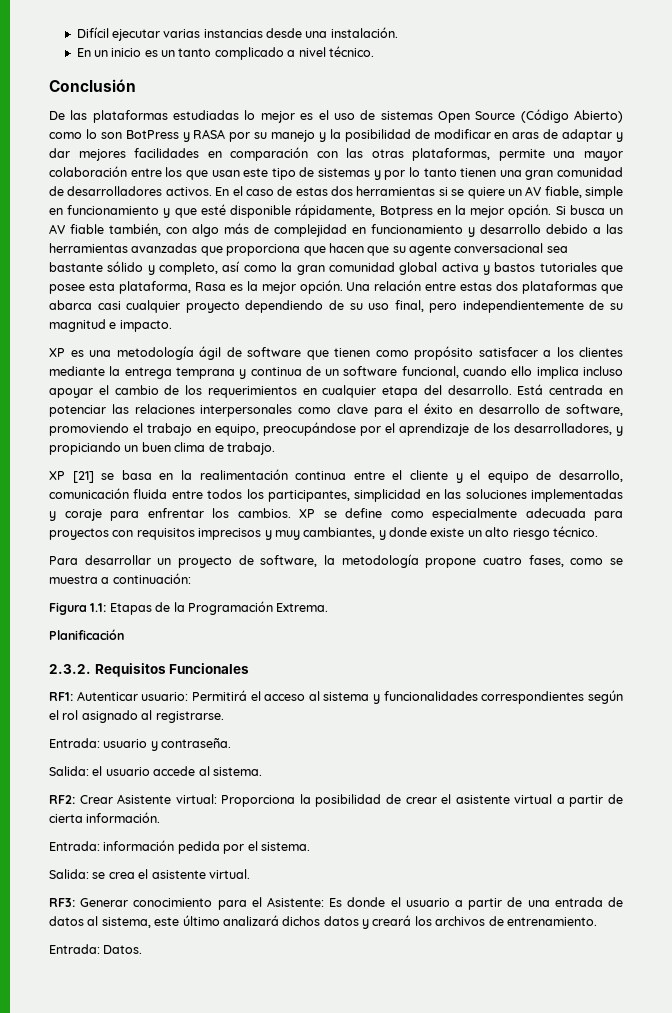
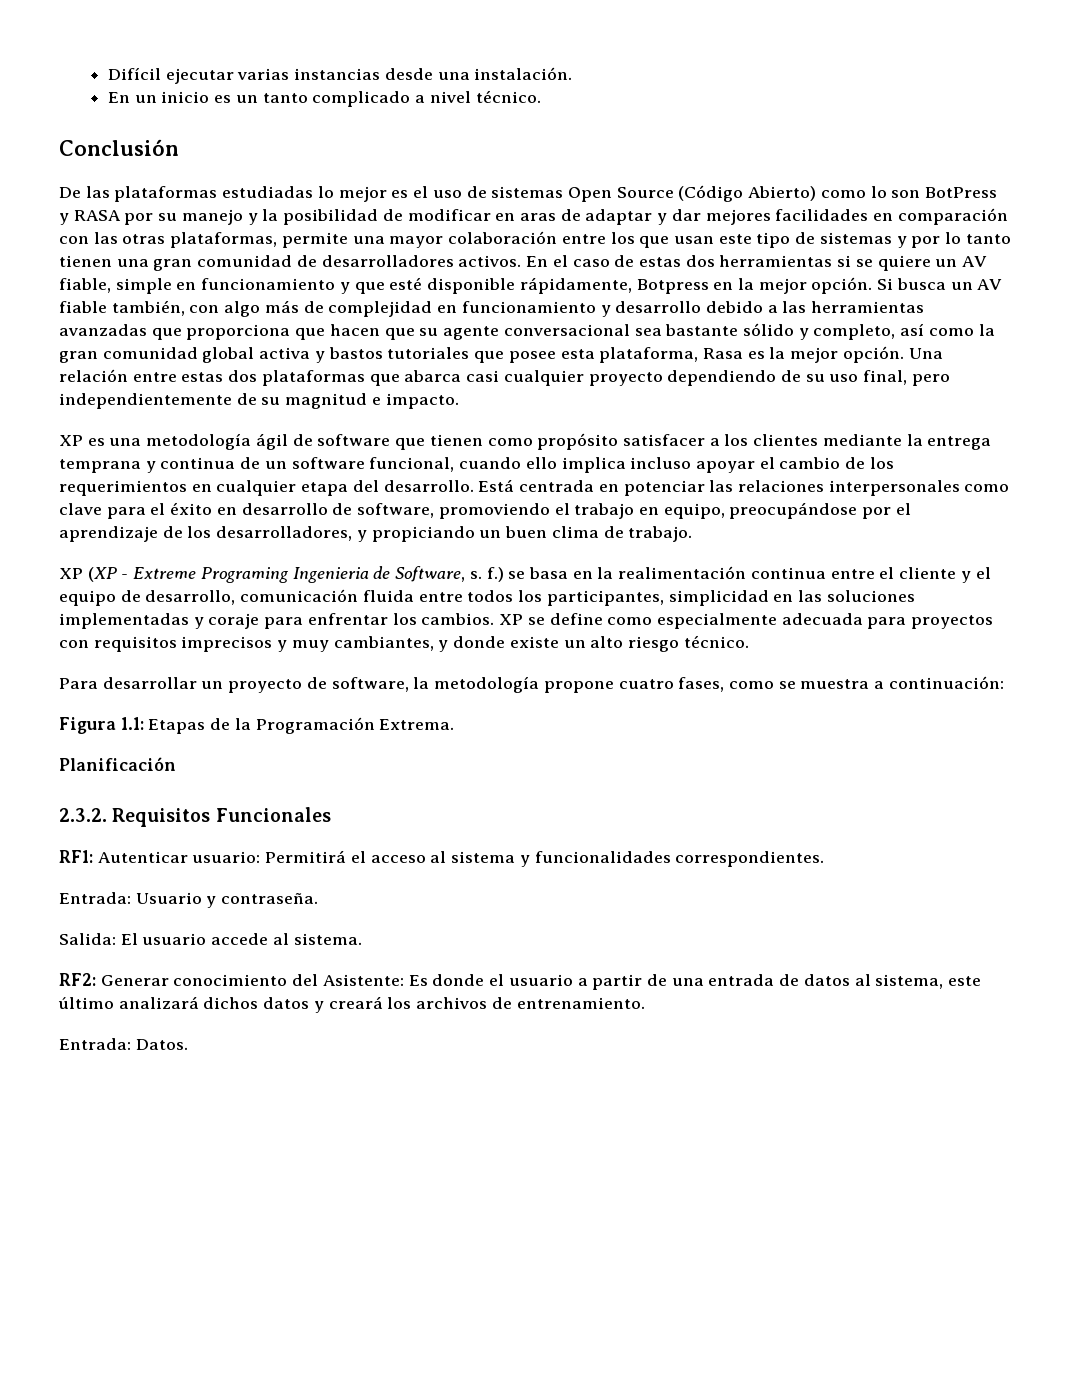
[72,471,94,483] [21] -> [87,566,504,583] (XP - Extreme Programing Ingenieria de Software, s. f.)
[481,690,623,704] [49,710,224,723] [49,738,148,748] correspondientes según el rol asignado al registrarse. // Entrada: usuario -> [675,851,825,867] [59,892,202,904] correspondientes. // Entrada: Usuario
[92,766,103,776] el -> [120,933,138,945] El
[79,794,623,807] [49,812,161,823] [49,840,310,854] [49,869,250,879] [49,897,262,910] Crear Asistente virtual: Proporciona la posibilidad de crear el asistente virtual a partir de cierta información. // Entrada: información pedida por el sistema. // Salida: se crea el asistente virtual. // RF3: Generar conocimiento para el -> [100,974,319,986] Generar conocimiento del

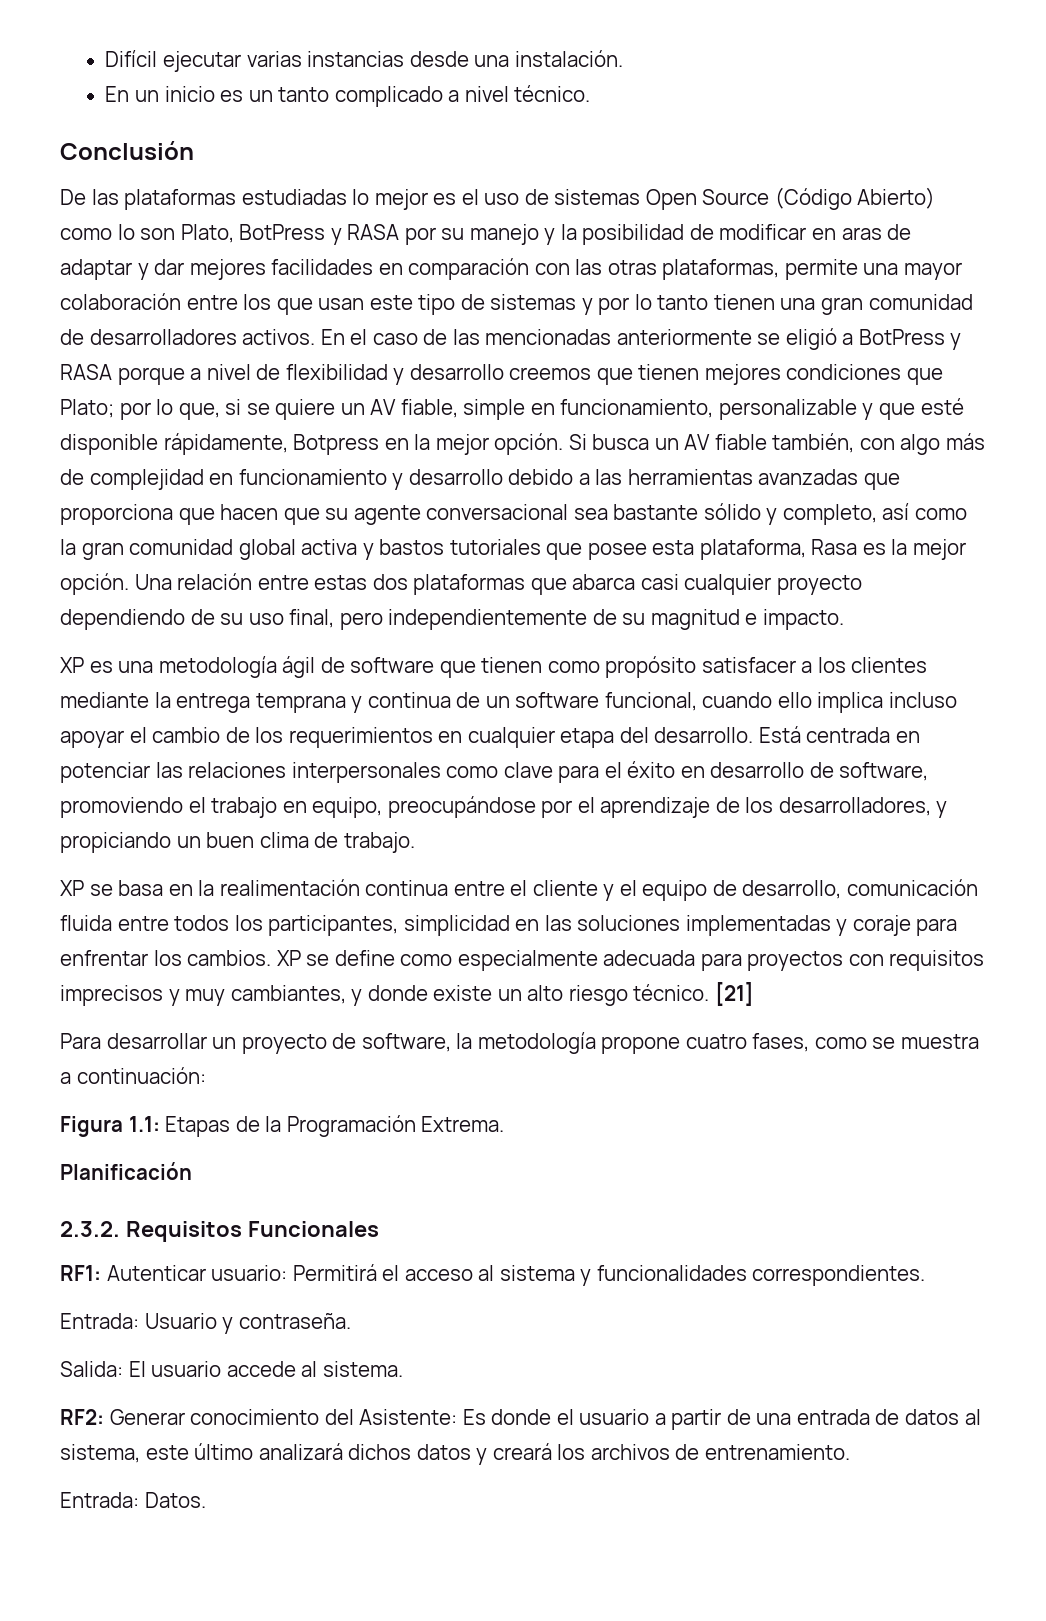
(921, 194) none -> [180,224,234,243] Plato,
[638,255,833,267] estas dos herramientas -> [452,328,962,350] [60,364,943,385] [60,399,220,420] las mencionadas anteriormente se eligió a BotPress y RASA porque a nivel de flexibilidad y desarrollo creemos que tienen mejores condiciones que Plato; por lo que,
[201,278,336,290] funcionamiento -> [560,399,857,420] funcionamiento, personalizable
[87,566,504,583] (XP - Extreme Programing Ingenieria de Software, s. f.) -> (84, 888) none
(749, 641) none -> [714,982,754,1006] [21]

